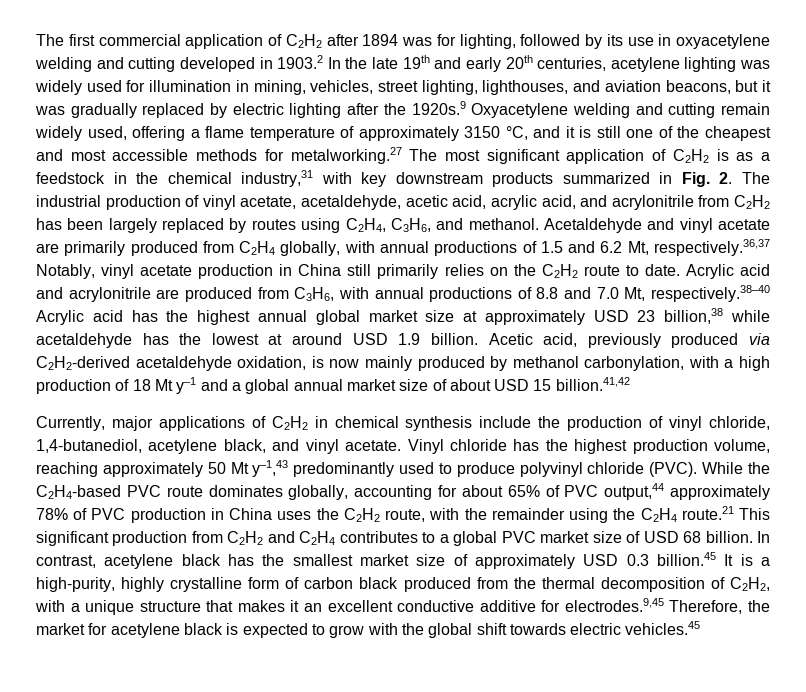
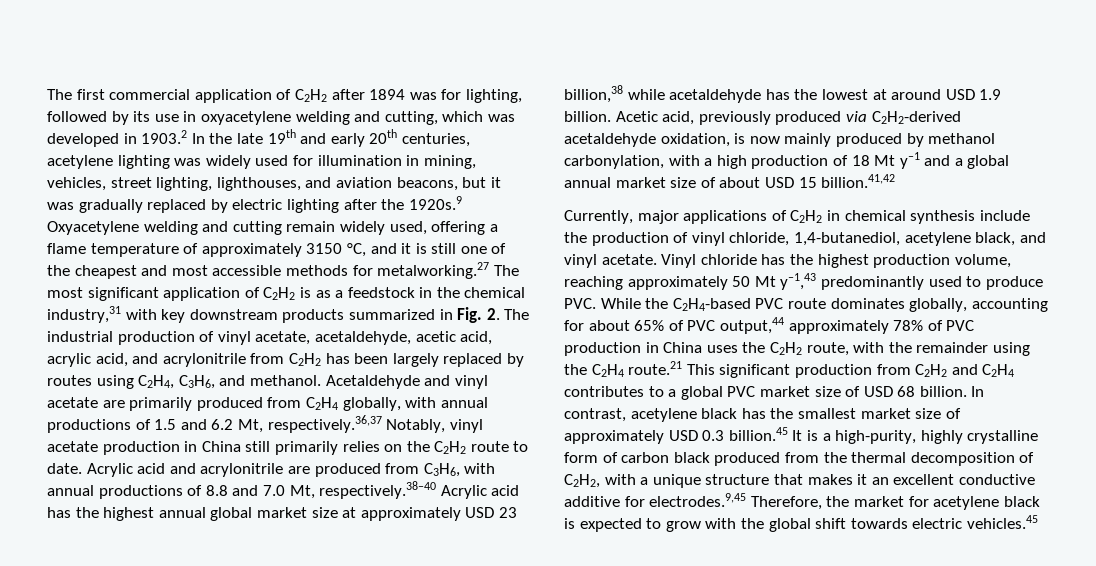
[128,57,176,72] cutting -> [384,111,515,125] cutting, which was
[519,462,698,477] polyvinyl chloride (PVC). -> [564,298,596,309] PVC.

